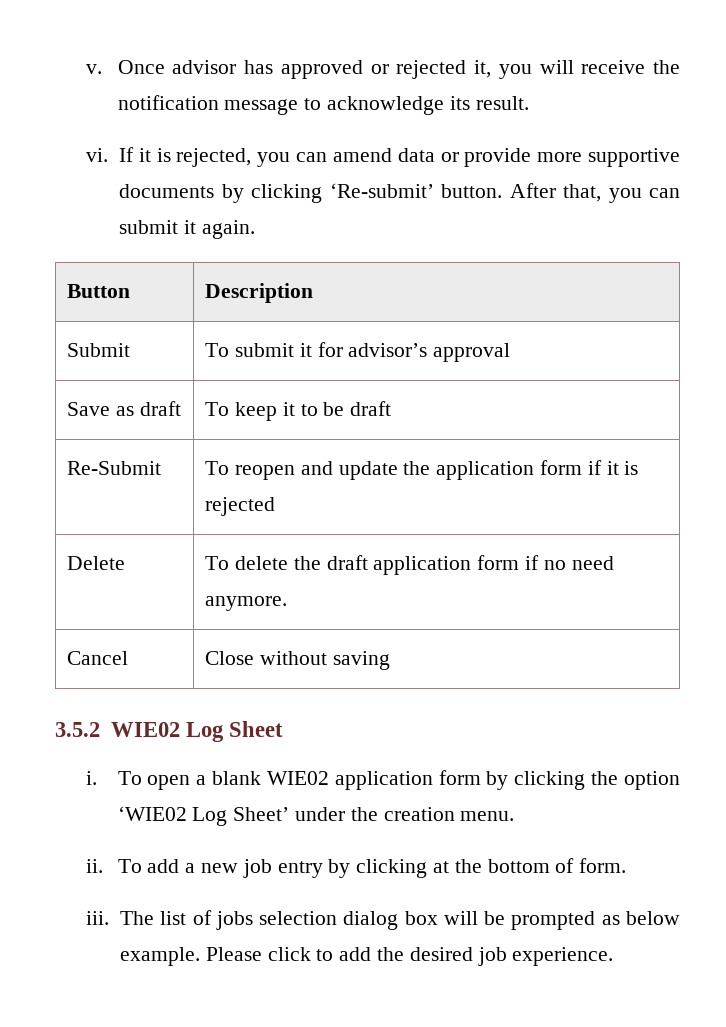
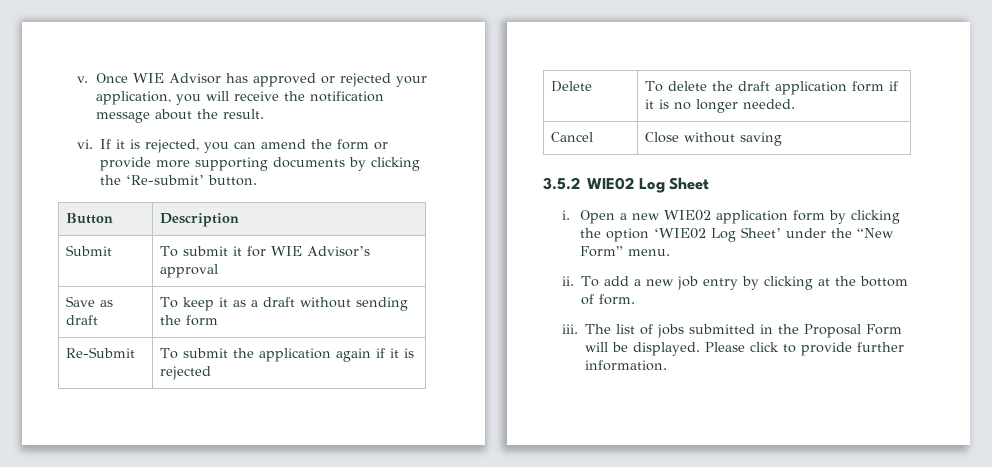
[172,60,237,74] advisor -> [132,73,221,84] WIE Advisor
[474,60,492,78] it, -> [395,76,427,87] [95,91,171,105] your application,
[304,96,470,115] to acknowledge its -> [154,109,218,120] about the
[397,148,435,162] data -> [310,139,369,150] the form
[587,148,680,167] supportive -> [194,157,268,171] supporting
(323, 193) none -> [99,175,121,185] the
[509,183,680,203] [119,220,255,239] After that, you can submit it again. -> (257, 180) none
[348,343,428,357] advisor’s -> [271,246,371,257] WIE Advisor’s
[300,401,392,416] to be draft -> [233,297,409,311] [160,315,219,326] as a draft without sending the form
[234,461,398,480] reopen and update -> [183,348,229,358] submit
[539,460,582,475] form -> [336,348,372,362] again
[543,556,614,570] [205,596,288,611] no need anymore. -> [645,99,796,113] it is no longer needed.
[117,771,262,790] To open a blank -> [580,210,661,224] Open a new
[383,807,455,821] creation -> [857,228,895,238] [580,246,624,257] “New Form”
[259,911,680,930] [120,947,614,966] selection dialog box will be prompted as below example. Please click to add the desired job experience. -> [688,324,902,338] [584,342,904,356] [584,360,667,371] submitted in the Proposal Form will be displayed. Please click to provide further information.

